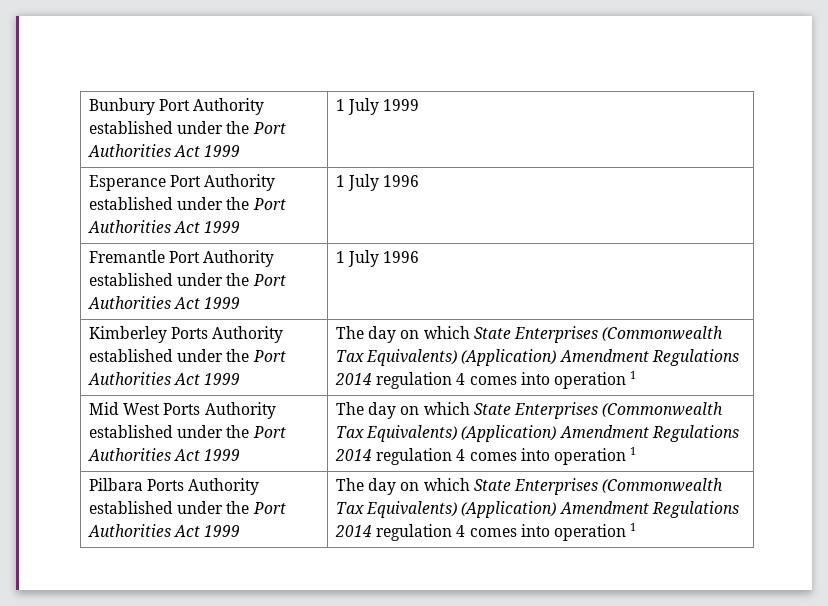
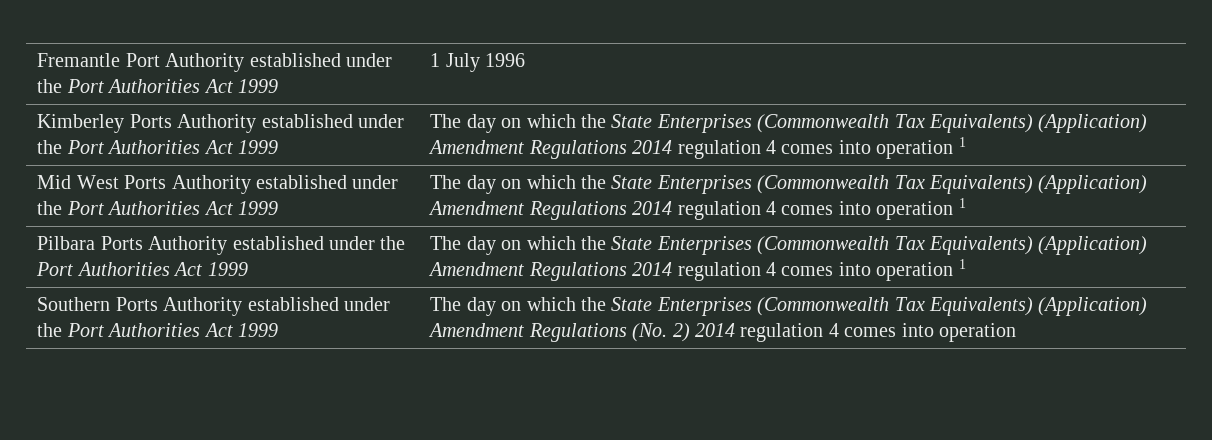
[89,98,265,115] [89,121,286,134] [88,144,241,157] [336,98,420,115] [89,174,276,191] [89,197,286,210] [88,220,241,233] [336,174,420,191] Bunbury Port Authority established under the Port Authorities Act 1999 | 1 July 1999 // Esperance Port Authority established under the Port Authorities Act 1999 | 1 July 1996 // -> (37, 60) none
(470, 332) none -> [580,114,606,128] the
(470, 408) none -> [580,175,606,189] the
(470, 484) none -> [580,236,606,250] the
(637, 527) none -> [37,297,390,316] [37,323,278,337] [430,297,1148,316] [428,323,1016,342] // Southern Ports Authority established under the Port Authorities Act 1999 | The day on which the State Enterprises (Commonwealth Tax Equivalents) (Application) Amendment Regulations (No. 2) 2014 regulation 4 comes into operation

